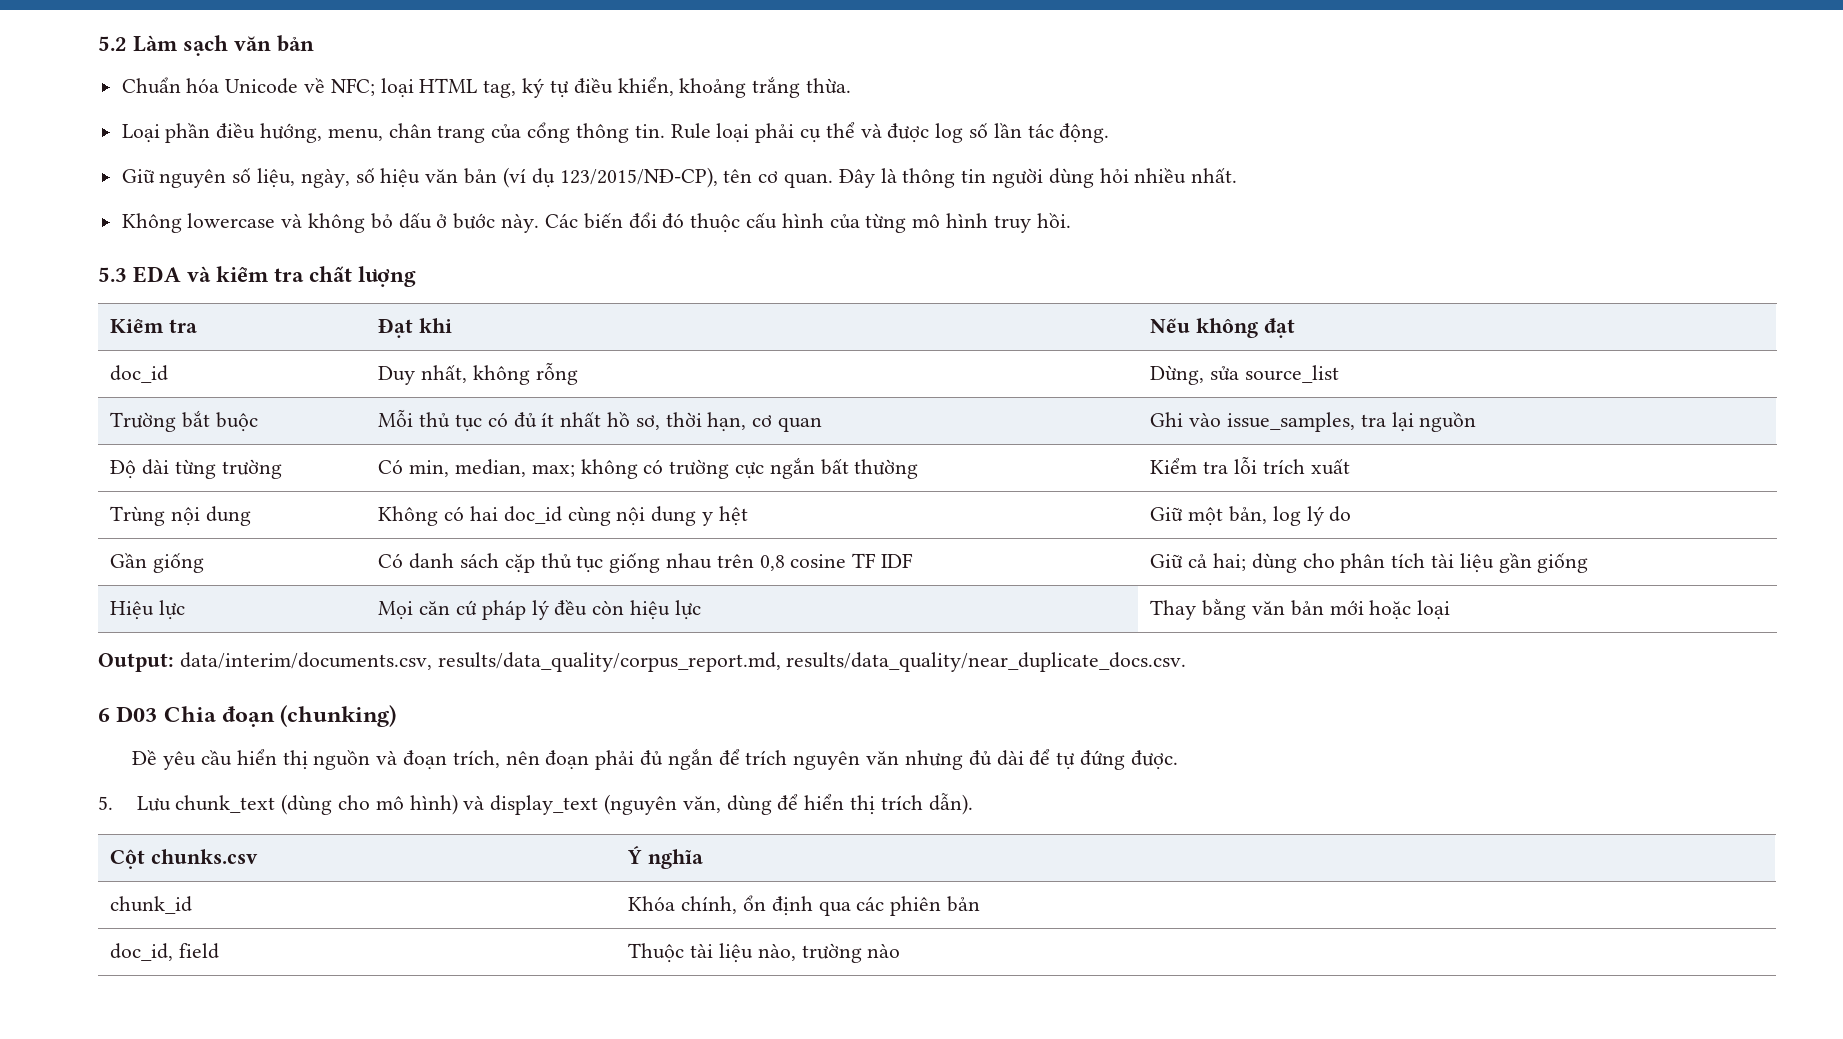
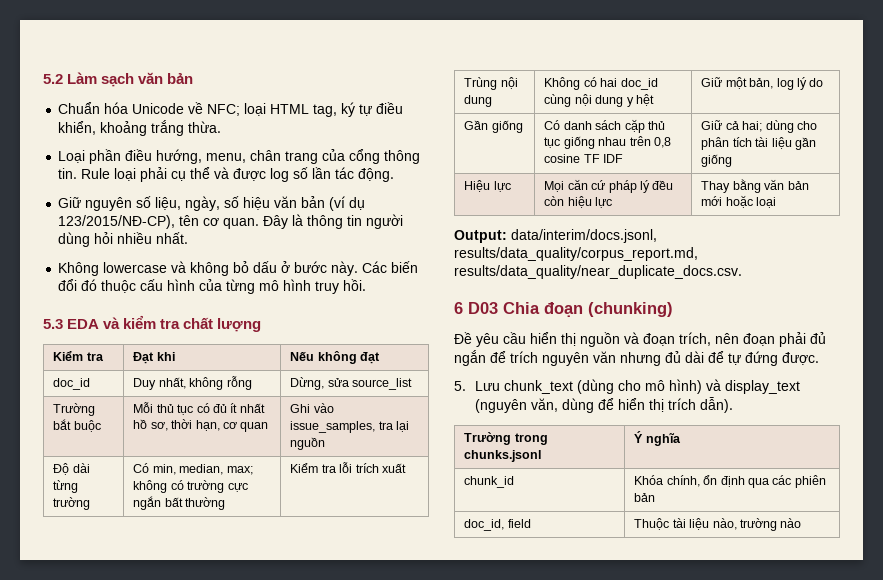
[179,652,432,670] data/interim/documents.csv, -> [511,229,657,243] data/interim/docs.jsonl,
[110,849,259,869] Cột chunks.csv -> [464,432,548,445] [464,450,542,462] Trường trong chunks.jsonl

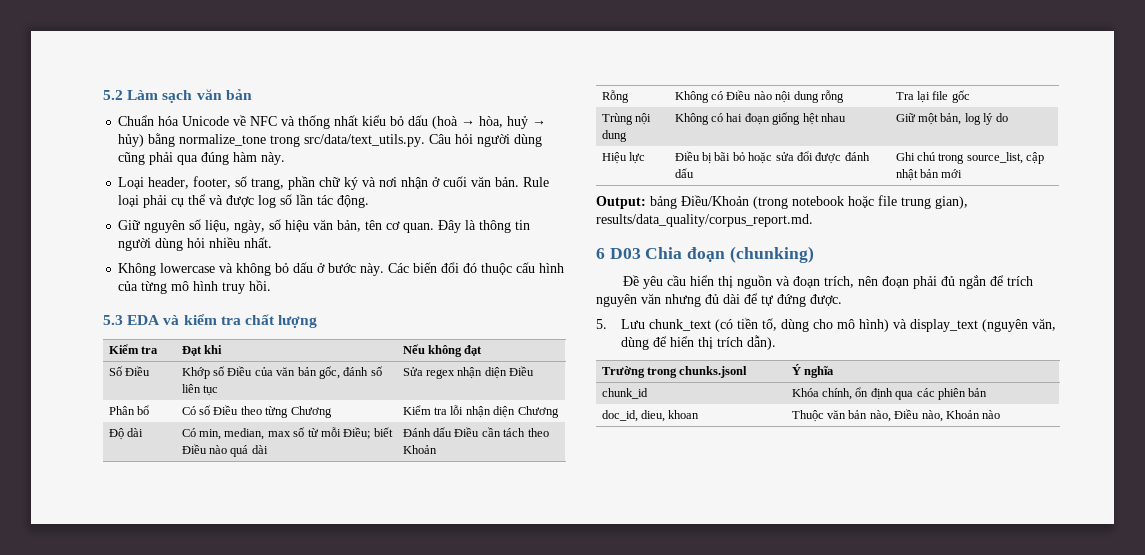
[207,102,404,117] [58,120,222,136] [58,149,421,164] [58,168,78,179] NFC; loại HTML tag, ký tự điều khiển, khoảng trắng thừa. // Loại phần điều hướng, menu, chân trang của cổng thông tin. -> [250,115,547,129] [118,133,543,147] [118,152,286,165] [118,176,520,190] NFC và thống nhất kiểu bỏ dấu (hoà → hòa, huỷ → hủy) bằng normalize_tone trong src/data/text_utils.py. Câu hỏi người dùng cũng phải qua đúng hàm này. // Loại header, footer, số trang, phần chữ ký và nơi nhận ở cuối văn bản.
[301,196,366,211] [58,215,176,229] bản (ví dụ 123/2015/NĐ-CP), -> [337,220,362,232] bản,
[53,378,91,390] [133,376,252,390] [290,377,413,390] [53,403,96,416] [53,419,101,432] [133,402,265,415] [133,419,269,432] [290,403,334,413] [290,421,410,433] [290,437,326,450] doc_id | Duy nhất, không rỗng | Dừng, sửa source_list // Trường bắt buộc | Mỗi thủ tục có đủ ít nhất hồ sơ, thời hạn, cơ quan | Ghi vào issue_samples, tra lại nguồn -> [108,366,151,376] [181,366,383,379] [181,384,219,396] [402,366,535,379] [108,405,150,415] [181,405,332,418] [402,405,559,418] Số Điều | Khớp số Điều của văn bản gốc, đánh số liên tục | Sửa regex nhận diện Điều // Phân bổ | Có số Điều theo từng Chương | Kiểm tra lỗi nhận diện Chương
[53,480,79,493] [53,497,91,510] từng trường -> (144, 432) none
[226,466,253,475] [133,480,248,493] [133,496,226,510] [290,462,406,473] max; không có trường cực ngắn bất thường | Kiểm tra lỗi trích xuất -> [267,427,393,439] [181,444,268,457] [402,427,549,437] [402,445,437,454] [601,90,629,103] [674,90,844,103] [895,90,970,103] max số từ mỗi Điều; biết Điều nào quá dài | Đánh dấu Điều cần tách theo Khoản // Rỗng | Không có Điều nào nội dung rỗng | Tra lại file gốc
[620,78,658,90] [544,94,634,107] doc_id cùng nội dung y -> [744,112,801,125] đoạn giống
(654, 100) none -> [820,113,846,122] nhau
[464,120,523,133] [544,119,665,133] [544,136,671,149] [544,154,624,163] [701,120,817,133] [701,137,816,150] [701,154,733,167] [464,180,511,192] [544,179,674,193] [544,196,613,208] [701,179,785,193] Gần giống | Có danh sách cặp thủ tục giống nhau trên 0,8 cosine TF IDF | Giữ cả hai; dùng cho phân tích tài liệu gần giống // Hiệu lực | Mọi căn cứ pháp lý đều còn hiệu lực | Thay bằng văn -> [601,152,646,164] [674,151,870,164] [674,168,694,178] [895,152,1045,164] [895,169,918,181] Hiệu lực | Điều bị bãi bỏ hoặc sửa đổi được đánh dấu | Ghi chú trong source_list, cập nhật
[725,195,777,208] hoặc loại -> (963, 173) none
[511,229,657,243] [454,247,698,261] [454,265,742,279] data/interim/docs.jsonl, results/data_quality/corpus_report.md, results/data_quality/near_duplicate_docs.csv. -> [650,195,968,209] [596,214,813,227] bảng Điều/Khoản (trong notebook hoặc file trung gian), results/data_quality/corpus_report.md.
[577,379,615,394] (dùng -> [714,318,809,332] (có tiền tố, dùng
[507,519,531,528] field -> [641,410,700,422] dieu, khoan
[672,518,777,531] tài liệu nào, trường -> [827,409,980,422] văn bản nào, Điều nào, Khoản

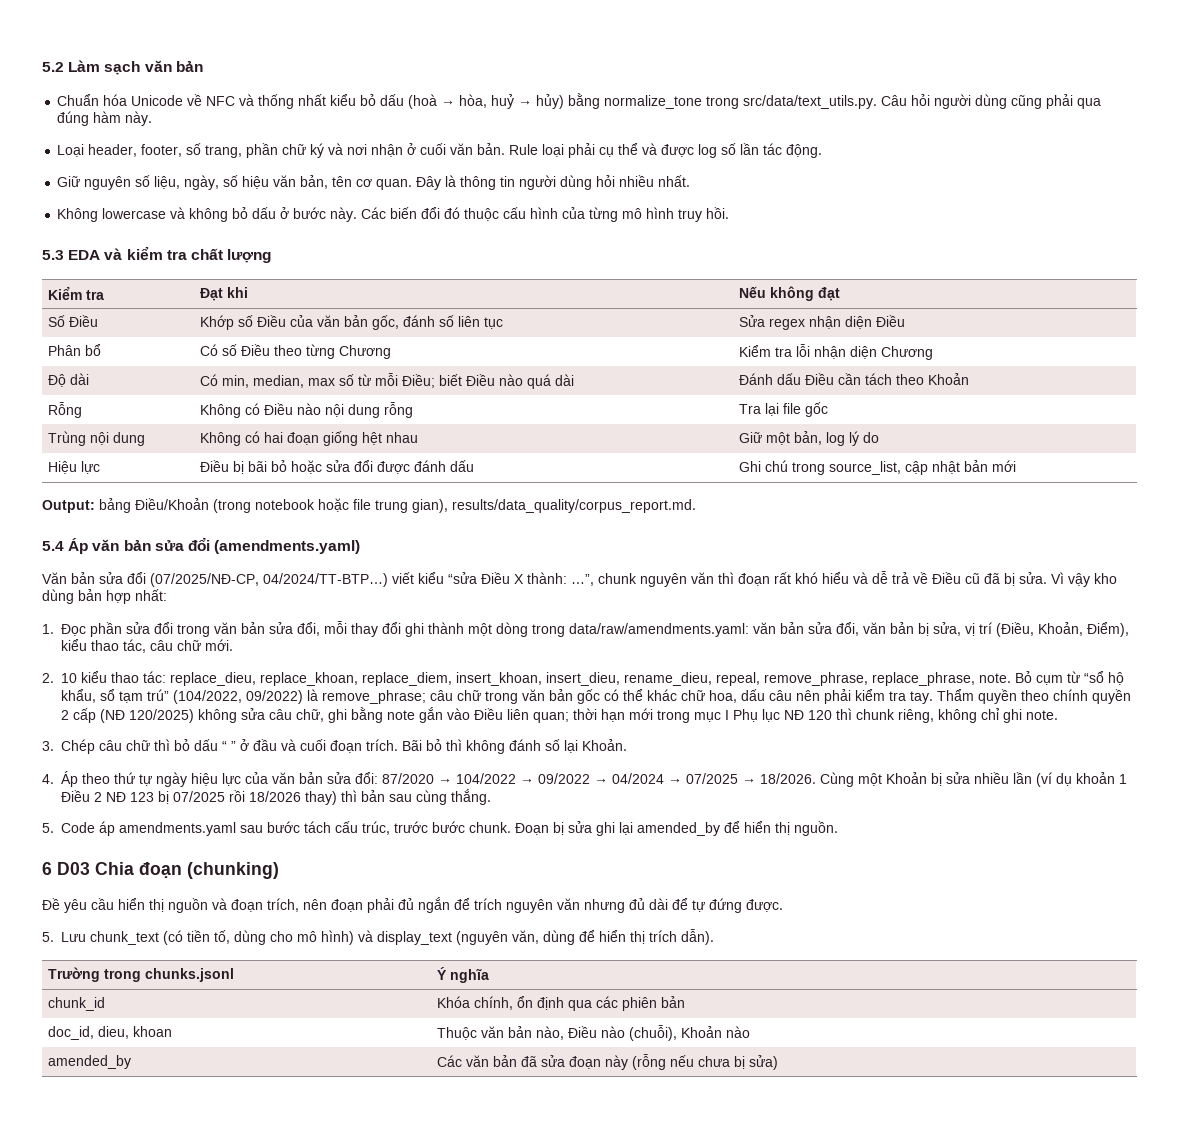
(813, 220) none -> [42,537,361,554] [42,571,1117,587] [42,589,167,604] [42,621,1129,637] [61,639,233,653] [42,671,1124,686] [61,689,1131,704] [61,707,1058,723] [42,739,627,754] [42,771,1127,787] [61,789,491,805] [42,821,838,836] // 5.4 Áp văn bản sửa đổi (amendments.yaml) // Văn bản sửa đổi (07/2025/NĐ-CP, 04/2024/TT-BTP…) viết kiểu “sửa Điều X thành: …”, chunk nguyên văn thì đoạn rất khó hiểu và dễ trả về Điều cũ đã bị sửa. Vì vậy kho dùng bản hợp nhất: // 1. Đọc phần sửa đổi trong văn bản sửa đổi, mỗi thay đổi ghi thành một dòng trong data/raw/amendments.yaml: văn bản sửa đổi, văn bản bị sửa, vị trí (Điều, Khoản, Điểm), kiểu thao tác, câu chữ mới. // 2. 10 kiểu thao tác: replace_dieu, replace_khoan, replace_diem, insert_khoan, insert_dieu, rename_dieu, repeal, remove_phrase, replace_phrase, note. Bỏ cụm từ “sổ hộ khẩu, sổ tạm trú” (104/2022, 09/2022) là remove_phrase; câu chữ trong văn bản gốc có thể khác chữ hoa, dấu câu nên phải kiểm tra tay. Thẩm quyền theo chính quyền 2 cấp (NĐ 120/2025) không sửa câu chữ, ghi bằng note gắn vào Điều liên quan; thời hạn mới trong mục I Phụ lục NĐ 120 thì chunk riêng, không chỉ ghi note. // 3. Chép câu chữ thì bỏ dấu “ ” ở đầu và cuối đoạn trích. Bãi bỏ thì không đánh số lại Khoản. // 4. Áp theo thứ tự ngày hiệu lực của văn bản sửa đổi: 87/2020 → 104/2022 → 09/2022 → 04/2024 → 07/2025 → 18/2026. Cùng một Khoản bị sửa nhiều lần (ví dụ khoản 1 Điều 2 NĐ 123 bị 07/2025 rồi 18/2026 thay) thì bản sau cùng thắng. // 5. Code áp amendments.yaml sau bước tách cấu trúc, trước bước chunk. Đoạn bị sửa ghi lại amended_by để hiển thị nguồn.
[921,410,943,422] nào, -> [601,1025,678,1041] nào (chuỗi),
(1001, 414) none -> [48,1055,132,1069] [437,1054,779,1070] // amended_by | Các văn bản đã sửa đoạn này (rỗng nếu chưa bị sửa)

